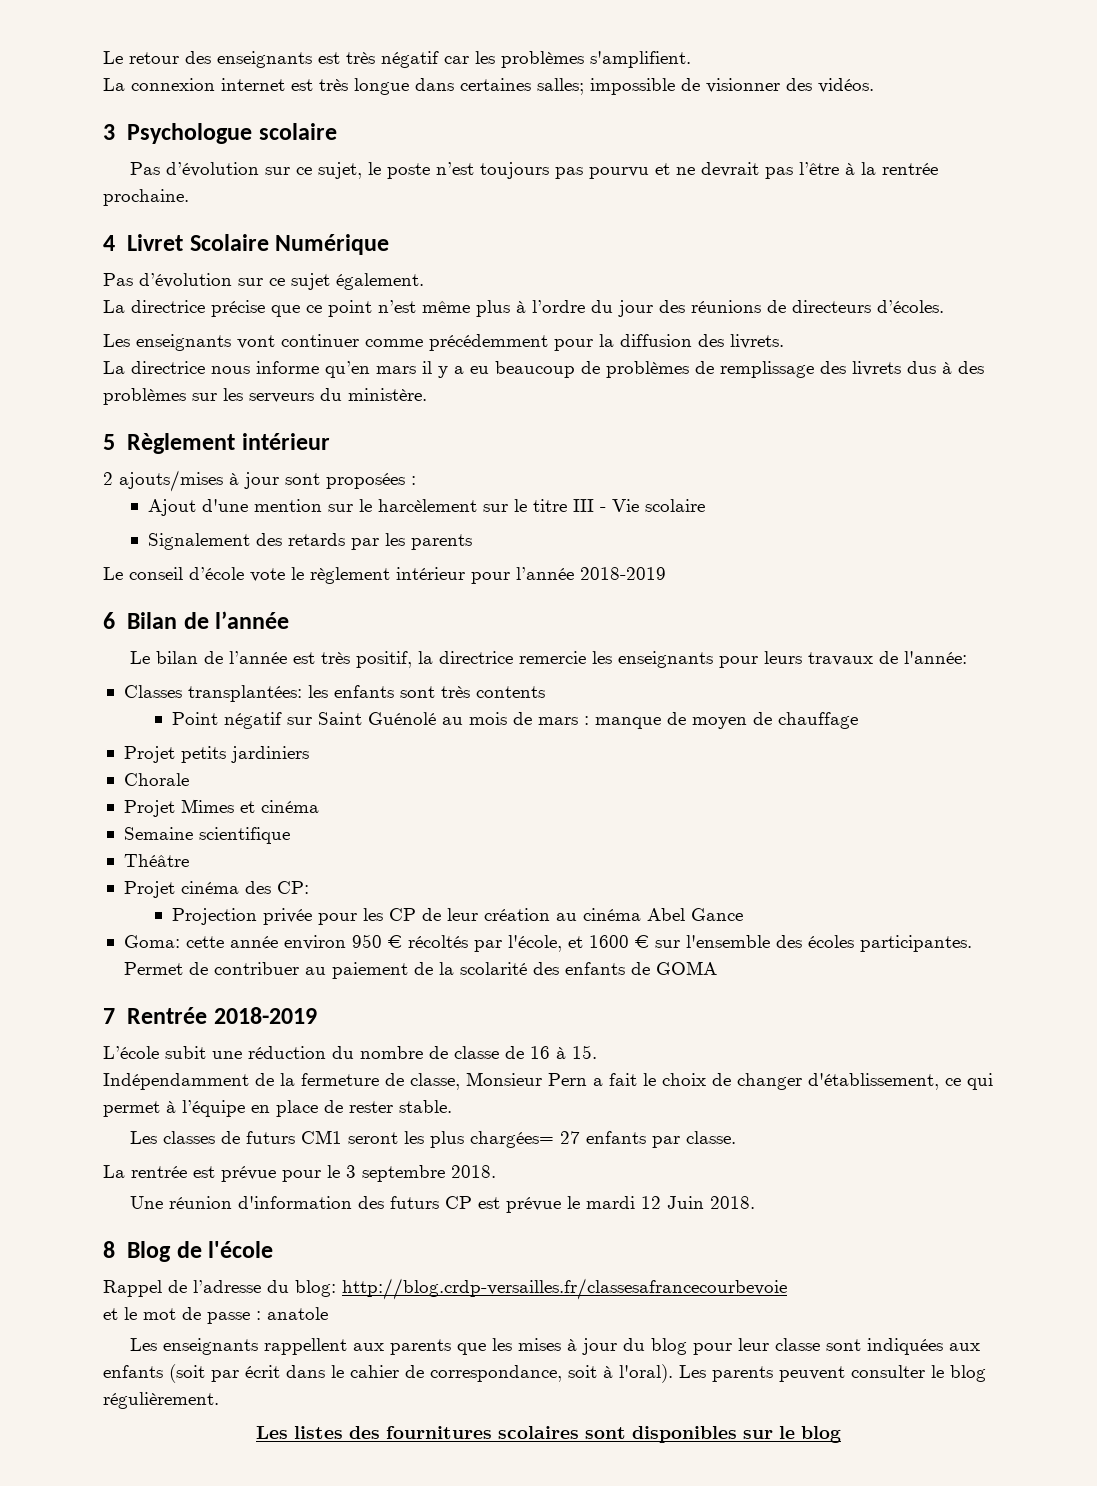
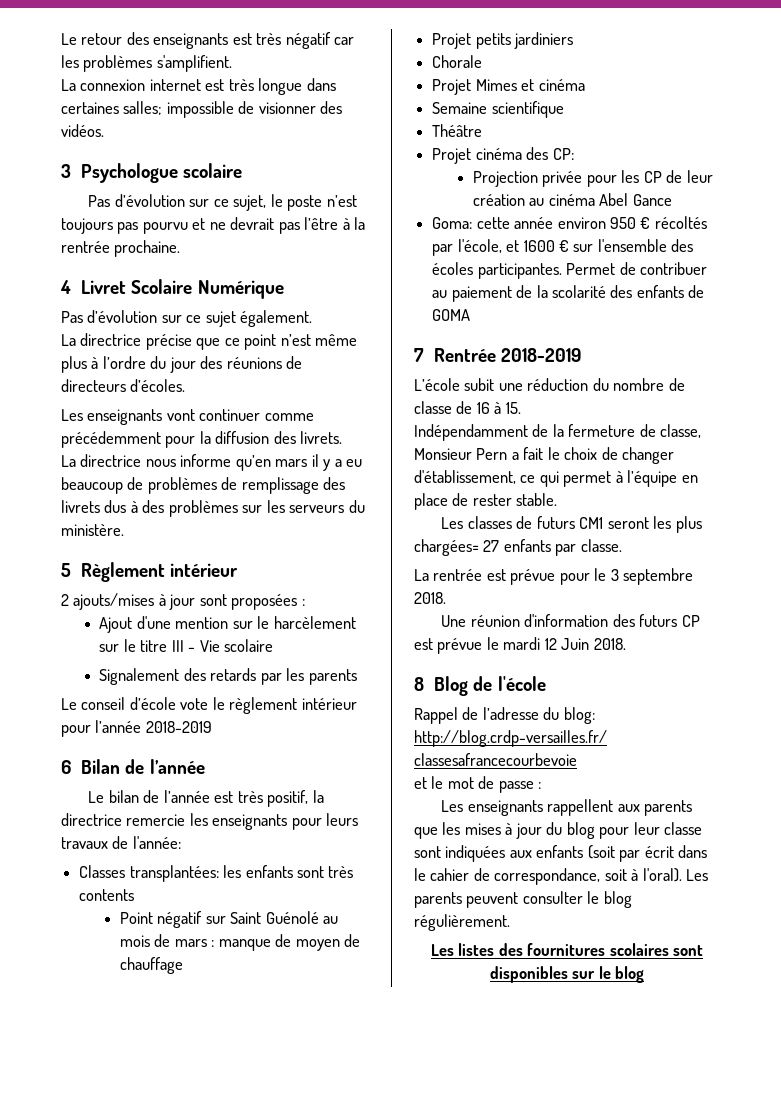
[267,1307,328,1320] anatole -> (542, 785) none

